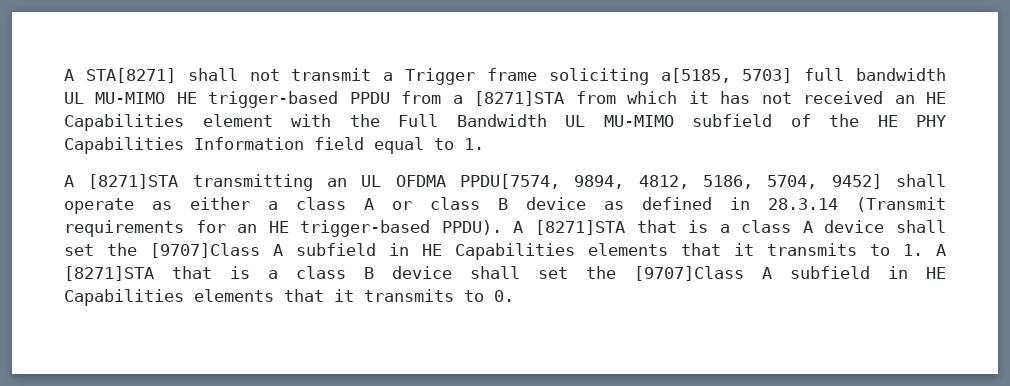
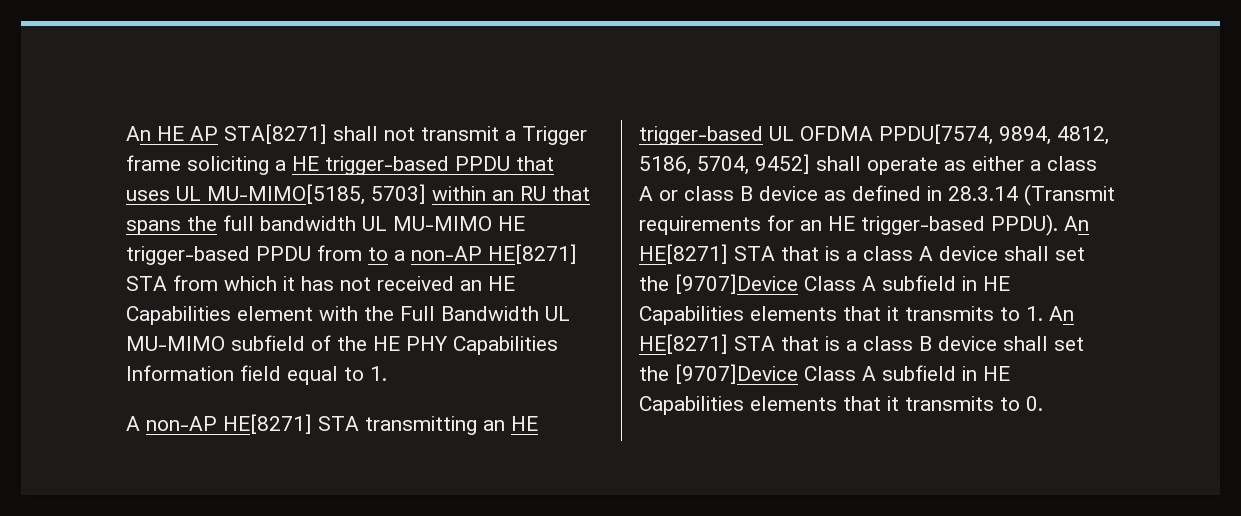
[64,69,74,81] A -> [126,126,218,141] An HE AP
[660,68,793,83] a[5185, 5703] -> [275,156,554,175] [126,184,590,205] [126,216,217,235] a HE trigger-based PPDU that uses UL MU-MIMO[5185, 5703] within an RU that spans the
[452,91,565,106] a [8271]STA -> [368,244,577,264] [126,276,167,291] to a non-AP HE[8271] STA
[88,174,347,191] [8271]STA transmitting an -> [146,414,538,435] [639,126,763,145] non-AP HE[8271] STA transmitting an HE trigger-based
[513,220,625,235] A [8271]STA -> [1064,216,1089,231] [639,244,775,264] An HE[8271] STA
[150,243,260,258] [9707]Class -> [675,274,856,294] [9707]Device Class
[936,244,946,256] [64,266,154,281] A [8271]STA -> [1049,306,1074,321] [639,334,775,354] An HE[8271] STA
[634,266,744,281] [9707]Class -> [675,364,856,384] [9707]Device Class

